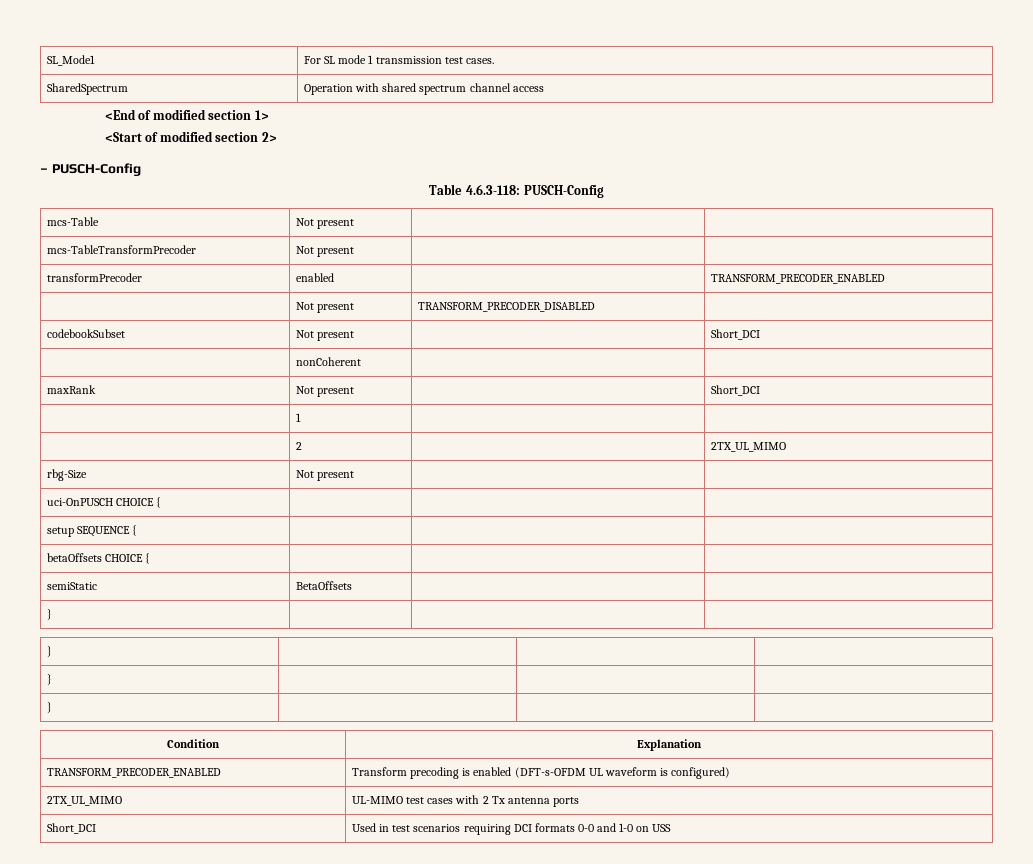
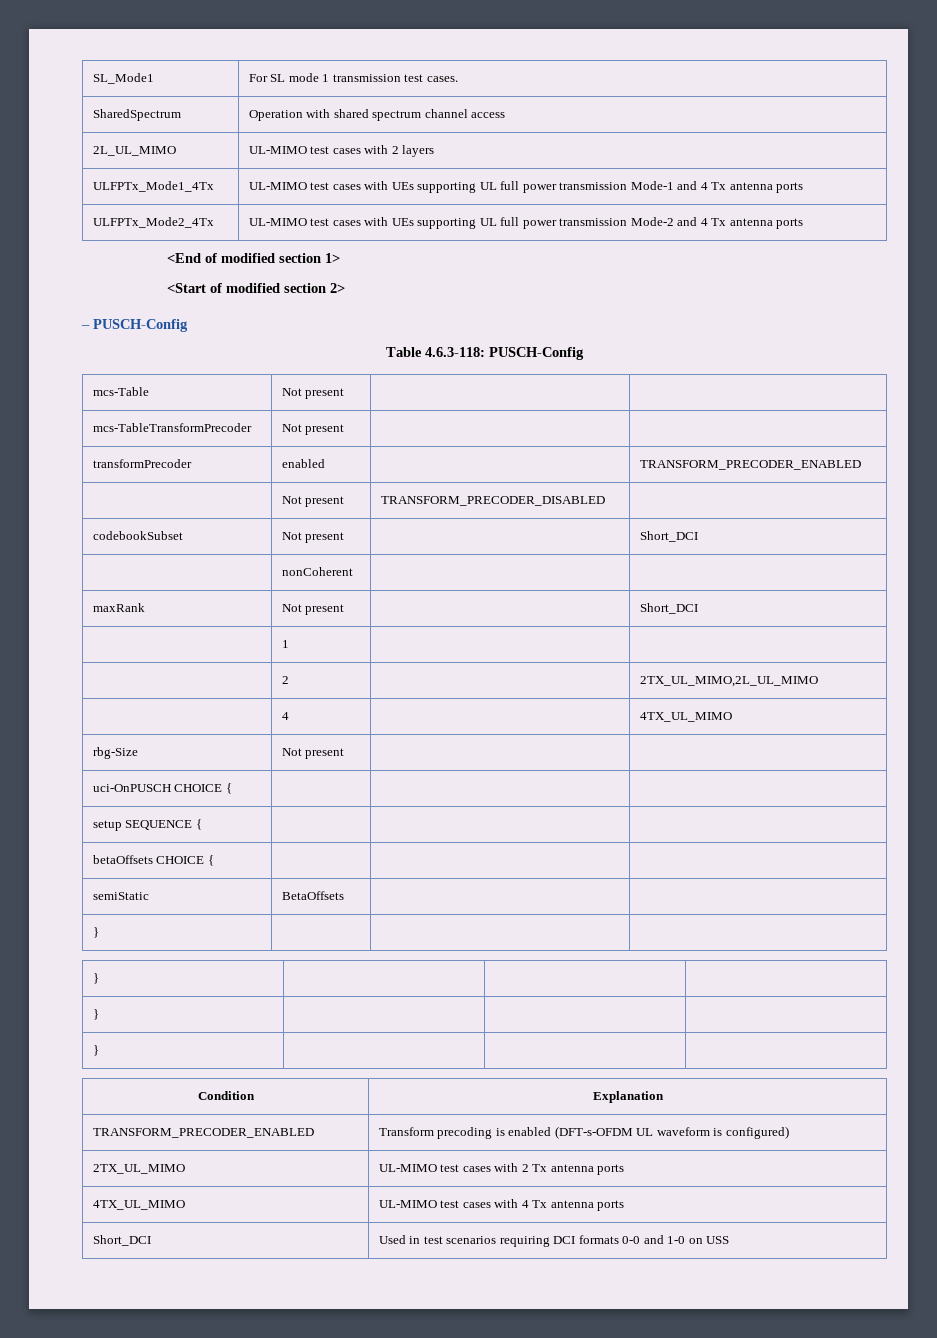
(544, 89) none -> [92,146,176,156] [248,145,435,157] [92,181,214,192] [248,181,804,193] [92,217,214,228] [248,217,804,229] // 2L_UL_MIMO | UL-MIMO test cases with 2 layers // ULFPTx_Mode1_4Tx | UL-MIMO test cases with UEs supporting UL full power transmission Mode-1 and 4 Tx antenna ports // ULFPTx_Mode2_4Tx | UL-MIMO test cases with UEs supporting UL full power transmission Mode-2 and 4 Tx antenna ports
[711,442,787,452] 2TX_UL_MIMO -> [639,676,818,687] [281,712,289,720] [639,712,732,722] 2TX_UL_MIMO,2L_UL_MIMO // | 4 | | 4TX_UL_MIMO
(579, 802) none -> [92,1200,185,1210] [378,1199,625,1211] // 4TX_UL_MIMO | UL-MIMO test cases with 4 Tx antenna ports

